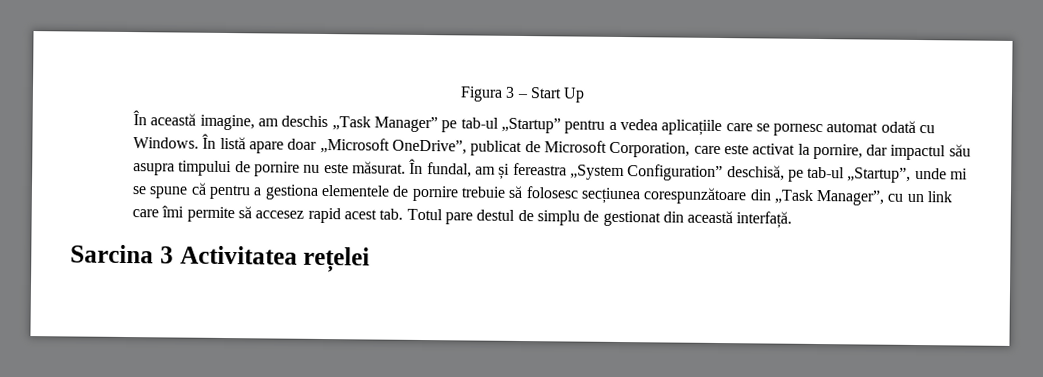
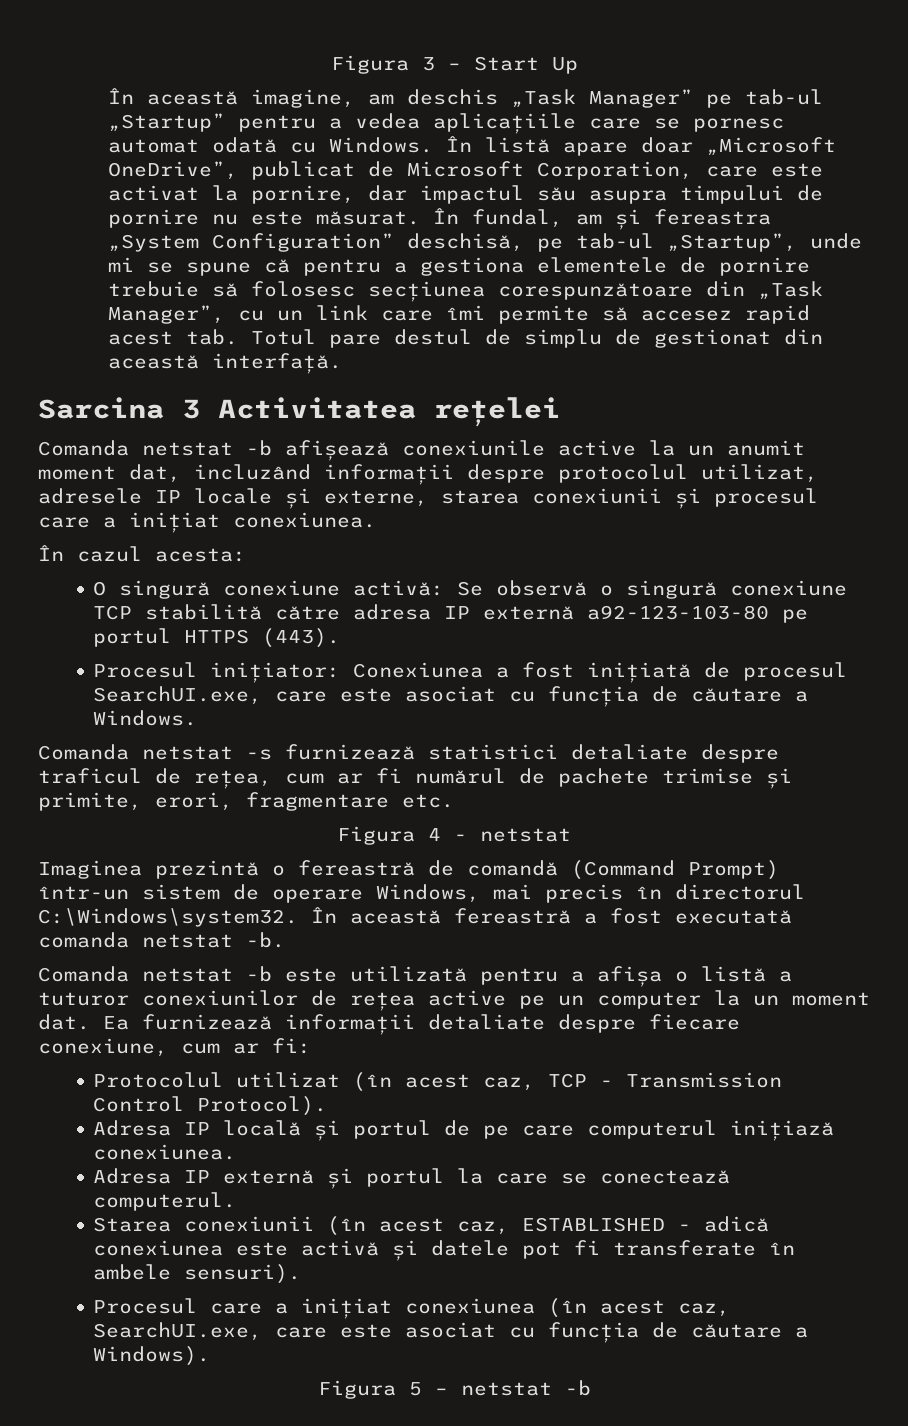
(371, 259) none -> [38,440,805,461] [38,464,818,485] [38,488,818,509] [38,512,376,533] [38,545,246,562] [93,580,848,599] [93,604,809,623] [93,628,341,648] [93,662,848,683] [93,686,809,707] [93,710,198,726] [38,744,779,763] [38,768,792,789] [38,792,454,811] [337,826,571,845] [38,860,779,880] [38,884,805,903] [38,907,792,927] [38,932,285,948] [38,966,792,987] [38,990,870,1011] [38,1014,740,1035] [38,1038,311,1057] [93,1072,783,1092] [93,1096,328,1116] [93,1120,835,1141] [93,1144,237,1160] [93,1168,731,1189] [93,1192,237,1211] [93,1216,770,1236] [93,1240,796,1261] [93,1264,302,1284] [93,1298,731,1319] [93,1322,809,1343] [93,1346,211,1366] [317,1380,591,1399] // Comanda netstat -b afișează conexiunile active la un anumit moment dat, incluzând informații despre protocolul utilizat, adresele IP locale și externe, starea conexiunii și procesul care a inițiat conexiunea. // În cazul acesta: // O singură conexiune activă: Se observă o singură conexiune TCP stabilită către adresa IP externă a92-123-103-80 pe portul HTTPS (443). // Procesul inițiator: Conexiunea a fost inițiată de procesul SearchUI.exe, care este asociat cu funcția de căutare a Windows. // Comanda netstat -s furnizează statistici detaliate despre traficul de rețea, cum ar fi numărul de pachete trimise și primite, erori, fragmentare etc. // Figura 4 - netstat // Imaginea prezintă o fereastră de comandă (Command Prompt) într-un sistem de operare Windows, mai precis în directorul C:\Windows\system32. În această fereastră a fost executată comanda netstat -b. // Comanda netstat -b este utilizată pentru a afișa o listă a tuturor conexiunilor de rețea active pe un computer la un moment dat. Ea furnizează informații detaliate despre fiecare conexiune, cum ar fi: // Protocolul utilizat (în acest caz, TCP - Transmission Control Protocol). // Adresa IP locală și portul de pe care computerul inițiază conexiunea. // Adresa IP externă și portul la care se conectează computerul. // Starea conexiunii (în acest caz, ESTABLISHED - adică conexiunea este activă și datele pot fi transferate în ambele sensuri). // Procesul care a inițiat conexiunea (în acest caz, SearchUI.exe, care este asociat cu funcția de căutare a Windows). // Figura 5 – netstat -b

